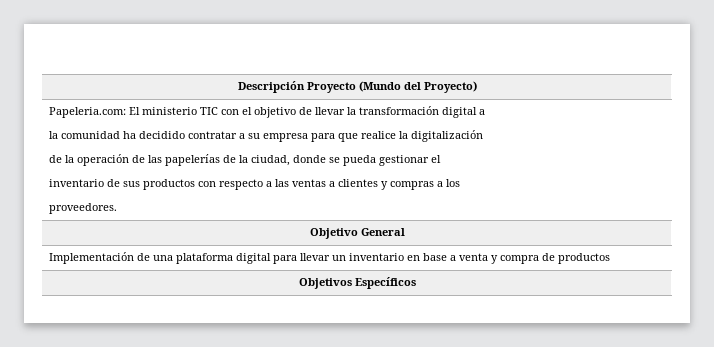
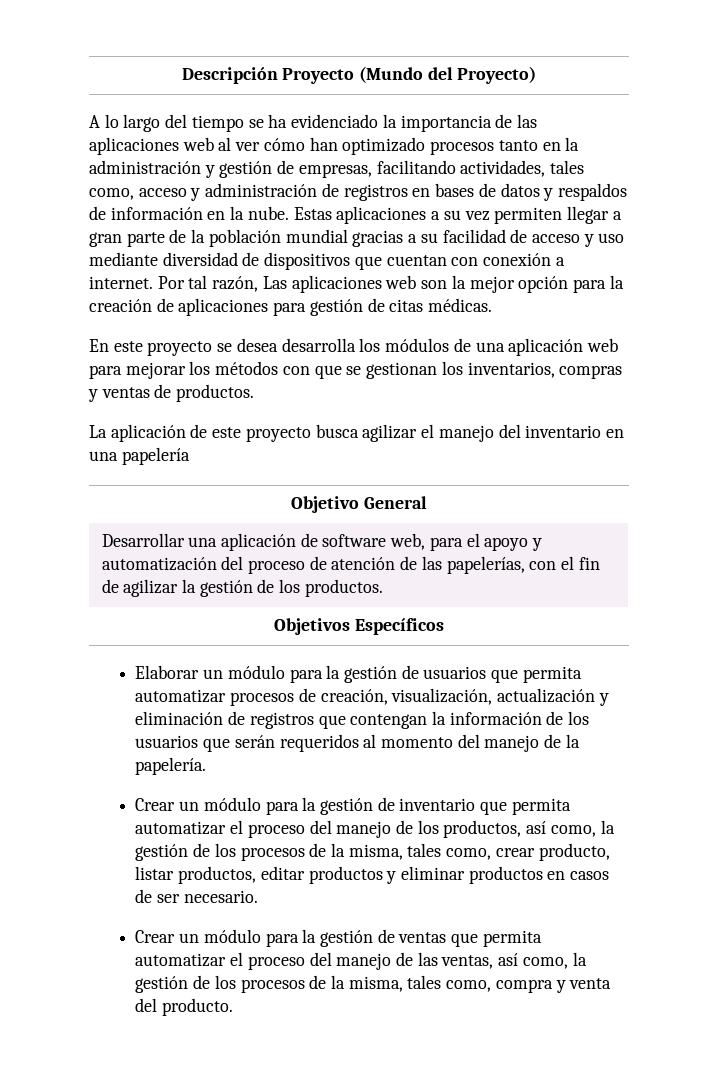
[49,106,486,118] [49,130,484,142] [49,154,442,166] [49,179,461,190] [49,203,118,214] [309,228,405,239] [49,252,611,264] [298,277,416,289] // Papeleria.com: El ministerio TIC con el objetivo de llevar la transformación digital a // la comunidad ha decidido contratar a su empresa para que realice la digitalización // de la operación de las papelerías de la ciudad, donde se pueda gestionar el // inventario de sus productos con respecto a las ventas a clientes y compras a los // proveedores. // Objetivo General // Implementación de una plataforma digital para llevar un inventario en base a venta y compra de productos // Objetivos Específicos -> [89,114,537,132] [89,137,580,155] [89,160,585,178] [89,183,627,201] [89,206,622,224] [89,229,625,247] [89,252,565,270] [89,275,624,293] [89,298,493,316] [89,338,618,356] [89,361,623,379] [88,384,255,402] [89,424,624,442] [89,447,190,465] [291,496,427,513] [101,533,543,551] [101,556,600,574] [101,579,383,597] [274,618,444,635] [135,665,582,683] [135,688,609,706] [135,711,590,729] [135,734,580,752] [135,757,207,775] [135,797,571,815] [135,820,615,838] [135,843,610,861] [135,866,610,884] [135,889,258,903] [135,929,542,947] [135,952,587,970] [135,975,612,993] [135,998,234,1016] // A lo largo del tiempo se ha evidenciado la importancia de las aplicaciones web al ver cómo han optimizado procesos tanto en la administración y gestión de empresas, facilitando actividades, tales como, acceso y administración de registros en bases de datos y respaldos de información en la nube. Estas aplicaciones a su vez permiten llegar a gran parte de la población mundial gracias a su facilidad de acceso y uso mediante diversidad de dispositivos que cuentan con conexión a internet. Por tal razón, Las aplicaciones web son la mejor opción para la creación de aplicaciones para gestión de citas médicas. // En este proyecto se desea desarrolla los módulos de una aplicación web para mejorar los métodos con que se gestionan los inventarios, compras y ventas de productos. // La aplicación de este proyecto busca agilizar el manejo del inventario en una papelería // Objetivo General // Desarrollar una aplicación de software web, para el apoyo y automatización del proceso de atención de las papelerías, con el fin de agilizar la gestión de los productos. // Objetivos Específicos // Elaborar un módulo para la gestión de usuarios que permita automatizar procesos de creación, visualización, actualización y eliminación de registros que contengan la información de los usuarios que serán requeridos al momento del manejo de la papelería. // Crear un módulo para la gestión de inventario que permita automatizar el proceso del manejo de los productos, así como, la gestión de los procesos de la misma, tales como, crear producto, listar productos, editar productos y eliminar productos en casos de ser necesario. // Crear un módulo para la gestión de ventas que permita automatizar el proceso del manejo de las ventas, así como, la gestión de los procesos de la misma, tales como, compra y venta del producto.

